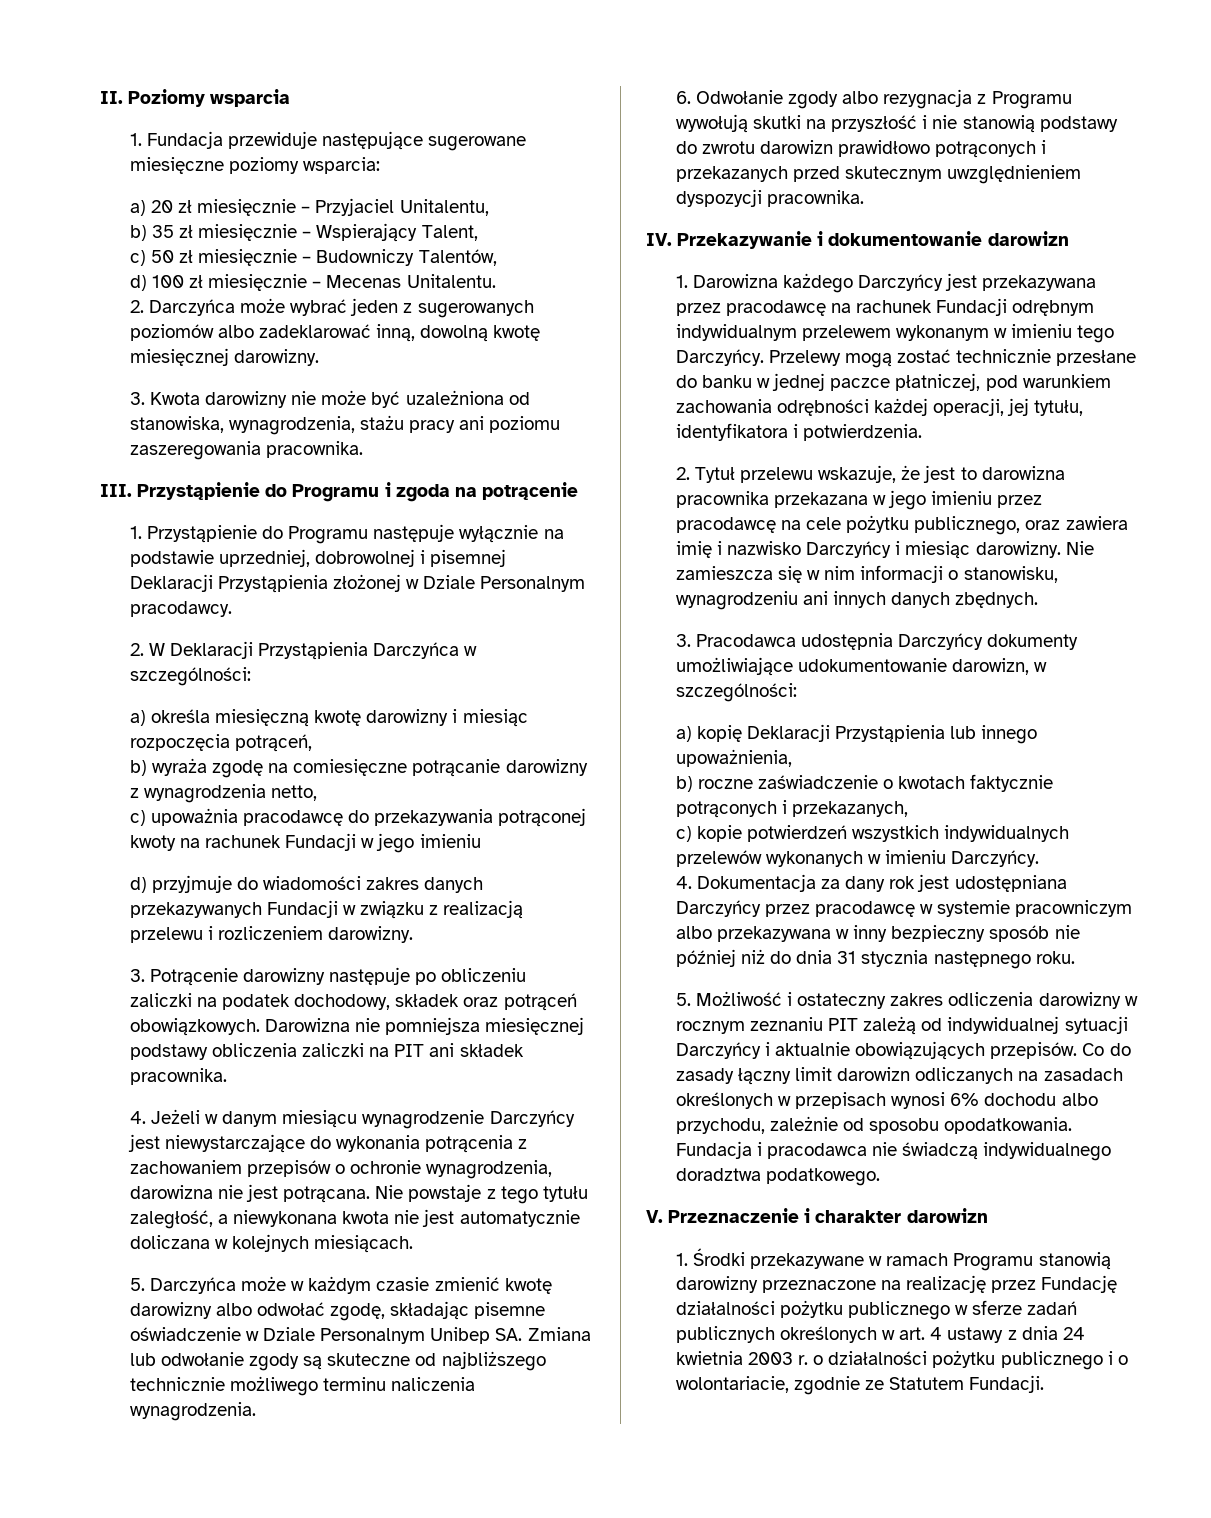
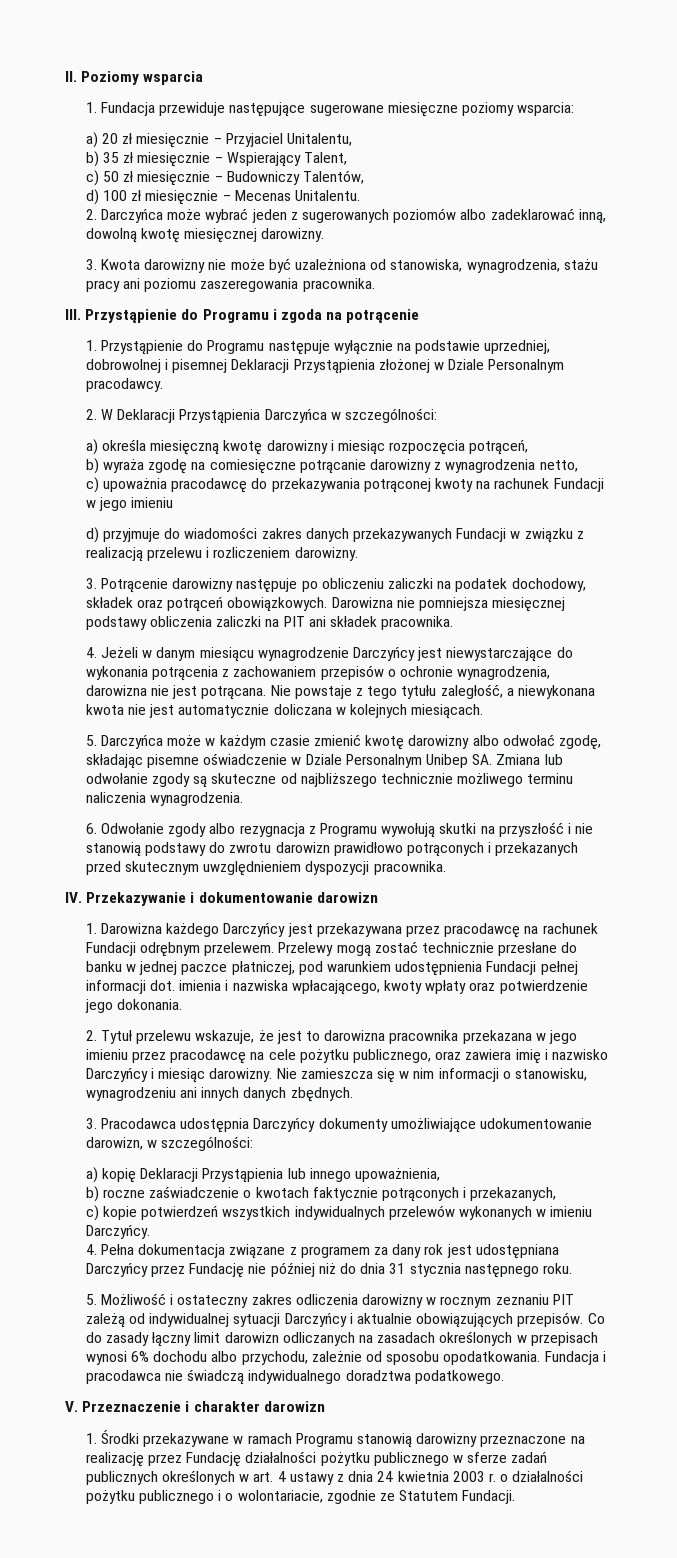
[675,324,1115,343] [675,349,764,366] indywidualnym przelewem wykonanym w imieniu tego Darczyńcy. -> [204,942,275,956] przelewem.
[675,398,1084,416] [675,423,923,441] zachowania odrębności każdej operacji, jej tytułu, identyfikatora i potwierdzenia. -> [395,961,578,976] [85,980,588,995] [84,999,183,1013] udostępnienia Fundacji pełnej informacji dot. imienia i nazwiska wpłacającego, kwoty wpłaty oraz potwierdzenie jego dokonania.
[696,874,816,892] Dokumentacja -> [101,1244,370,1259] Pełna dokumentacja związane z programem
[815,900,1133,917] [675,925,1050,942] pracodawcę w systemie pracowniczym albo przekazywana w inny bezpieczny sposób -> [189,1263,245,1278] Fundację

